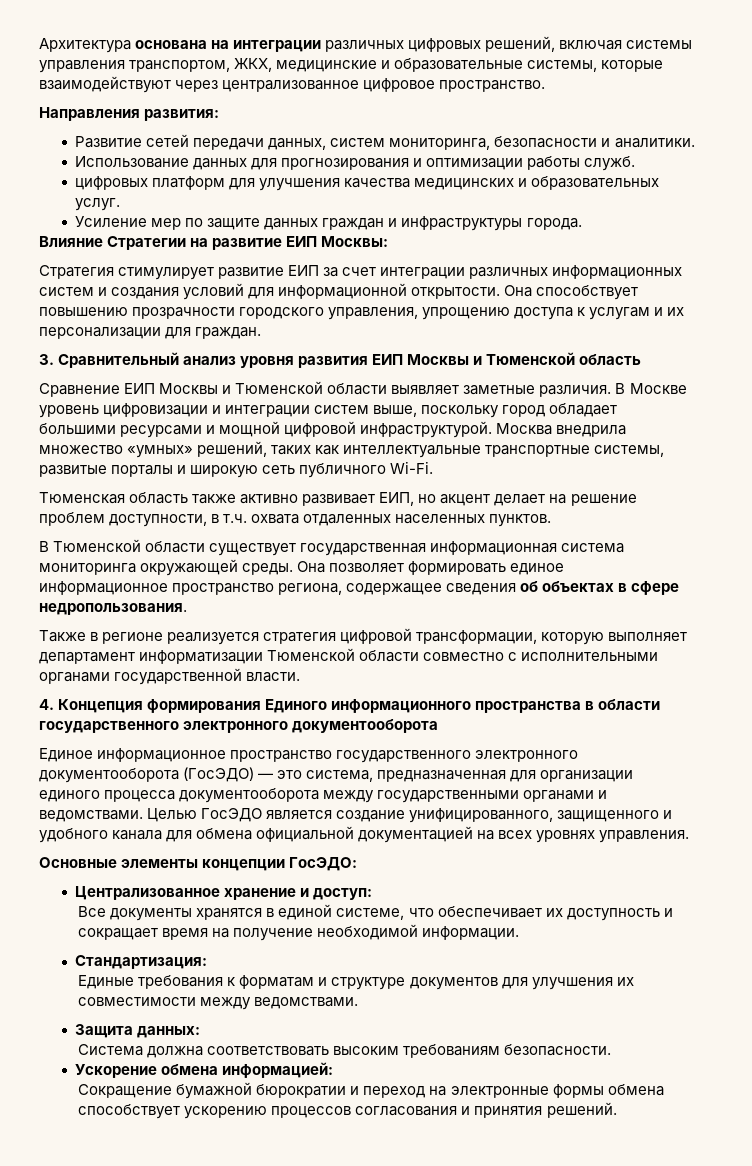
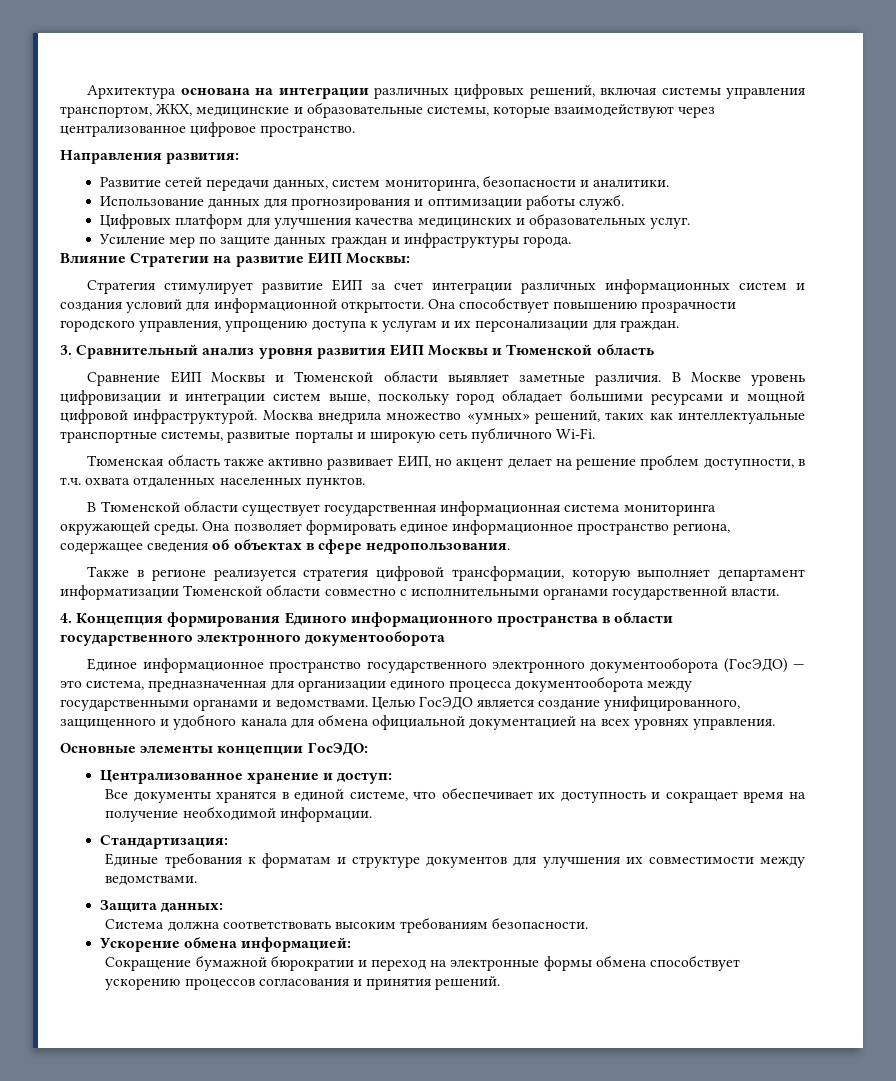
[75,176,149,190] цифровых -> [99,214,171,229] Цифровых

